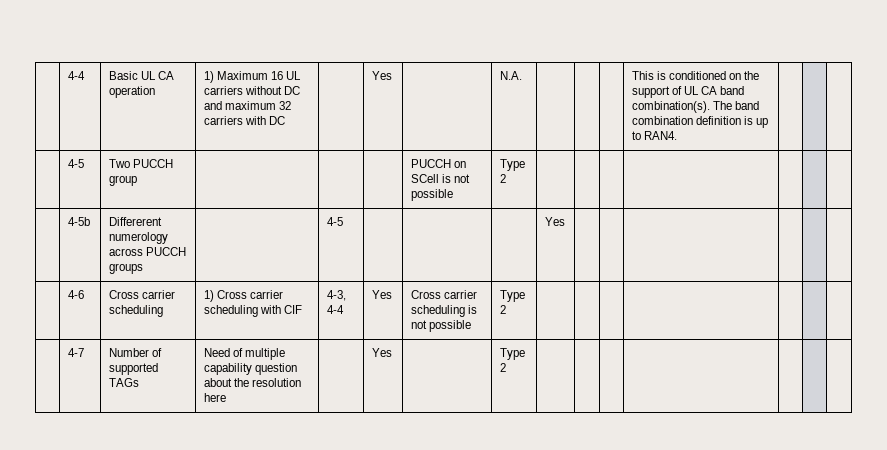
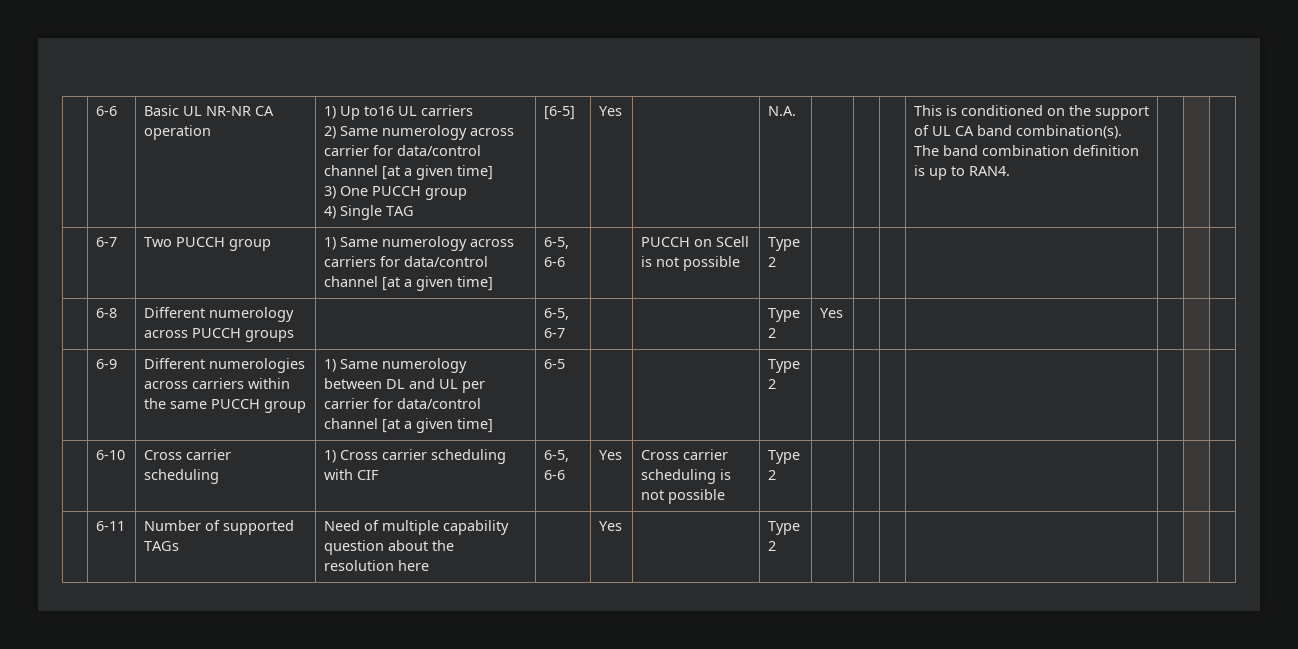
[67,71,85,80] | 4-4 -> [95,106,117,116] | 6-6
(156, 75) none -> [205,106,251,116] NR-NR
[216,71,284,80] Maximum 16 -> [339,106,394,120] Up to16
[244,86,301,95] [203,101,292,110] [203,116,286,125] without DC and maximum 32 carriers with DC | -> [323,125,514,140] [323,145,481,156] [323,165,493,180] [323,186,467,200] [323,205,414,220] [543,106,575,120] // 2) Same numerology across carrier for data/control channel [at a given time] // 3) One PUCCH group // 4) Single TAG | [6-5]
[67,159,84,168] 4-5 -> [95,237,117,247] 6-7
(137, 180) | -> [323,236,514,251] [323,256,488,267] [323,276,493,291] [543,237,569,249] [543,257,565,267] 1) Same numerology across carriers for data/control channel [at a given time] | 6-5, 6-6
[67,217,90,226] [108,217,162,226] 4-5b | Differerent -> [95,308,117,318] [143,307,205,318] 6-8 | Different
[326,217,343,226] [544,217,565,226] [67,290,84,299] 4-5 | | | | Yes | | | | | | // | 4-6 -> [543,308,569,320] [543,328,565,338] [767,308,800,322] [767,328,776,338] [819,308,843,318] [95,359,117,369] [143,358,305,373] [143,378,290,389] [143,398,306,413] [323,358,467,373] [323,378,485,393] [323,398,481,409] [323,418,493,433] [543,359,565,369] [767,359,800,373] [767,379,776,389] [95,450,125,460] 6-5, 6-7 | | | Type 2 | Yes | | | | | | // | 6-9 | Different numerologies across carriers within the same PUCCH group | 1) Same numerology between DL and UL per carrier for data/control channel [at a given time] | 6-5 | | | Type 2 | | | | | | | // | 6-10
[326,290,346,301] [326,305,344,314] 4-3, 4-4 -> [543,450,569,462] [543,470,565,480] 6-5, 6-6
[67,348,84,357] 4-7 -> [95,521,125,531] 6-11

